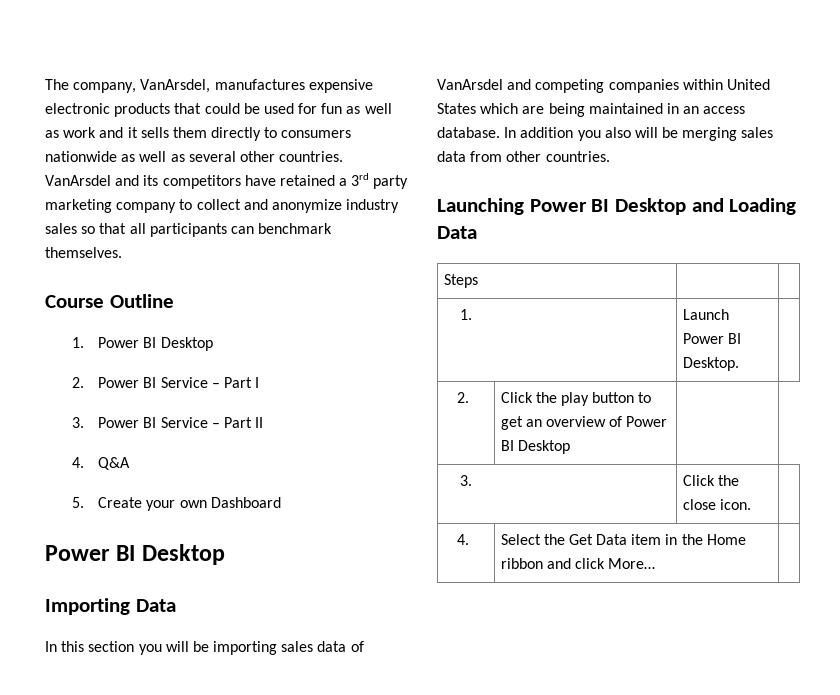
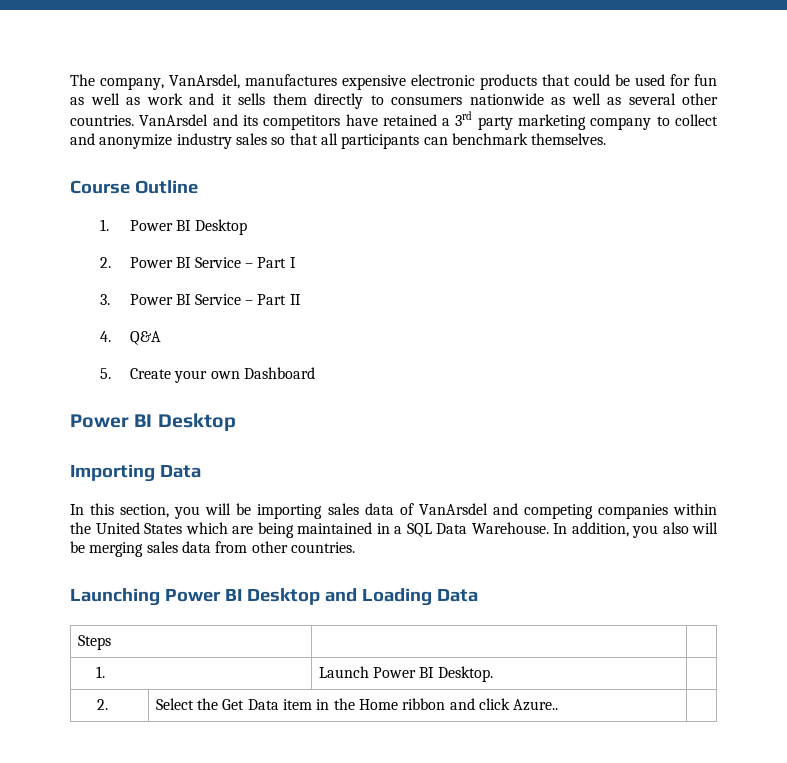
[88,641,135,652] section -> [120,504,170,518] section,
(723, 84) none -> [70,522,91,534] the
[683,106,746,114] [437,127,574,138] an access database. In addition -> [394,522,629,537] a SQL Data Warehouse. In addition,
[500,392,652,406] [500,416,668,430] [500,440,570,454] [459,475,472,486] [682,475,739,486] [682,499,751,510] [457,534,470,545] | Click the play button to get an overview of Power BI Desktop | // 3. | Click the close icon. | // 4. -> (108, 704) none
[608,558,656,569] More… -> [513,699,559,711] Azure..

